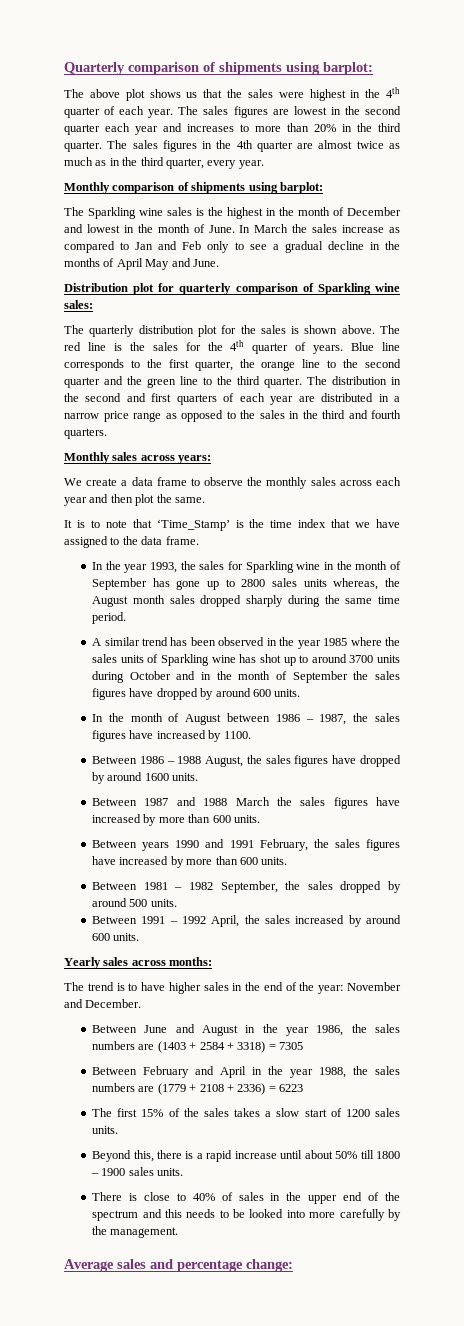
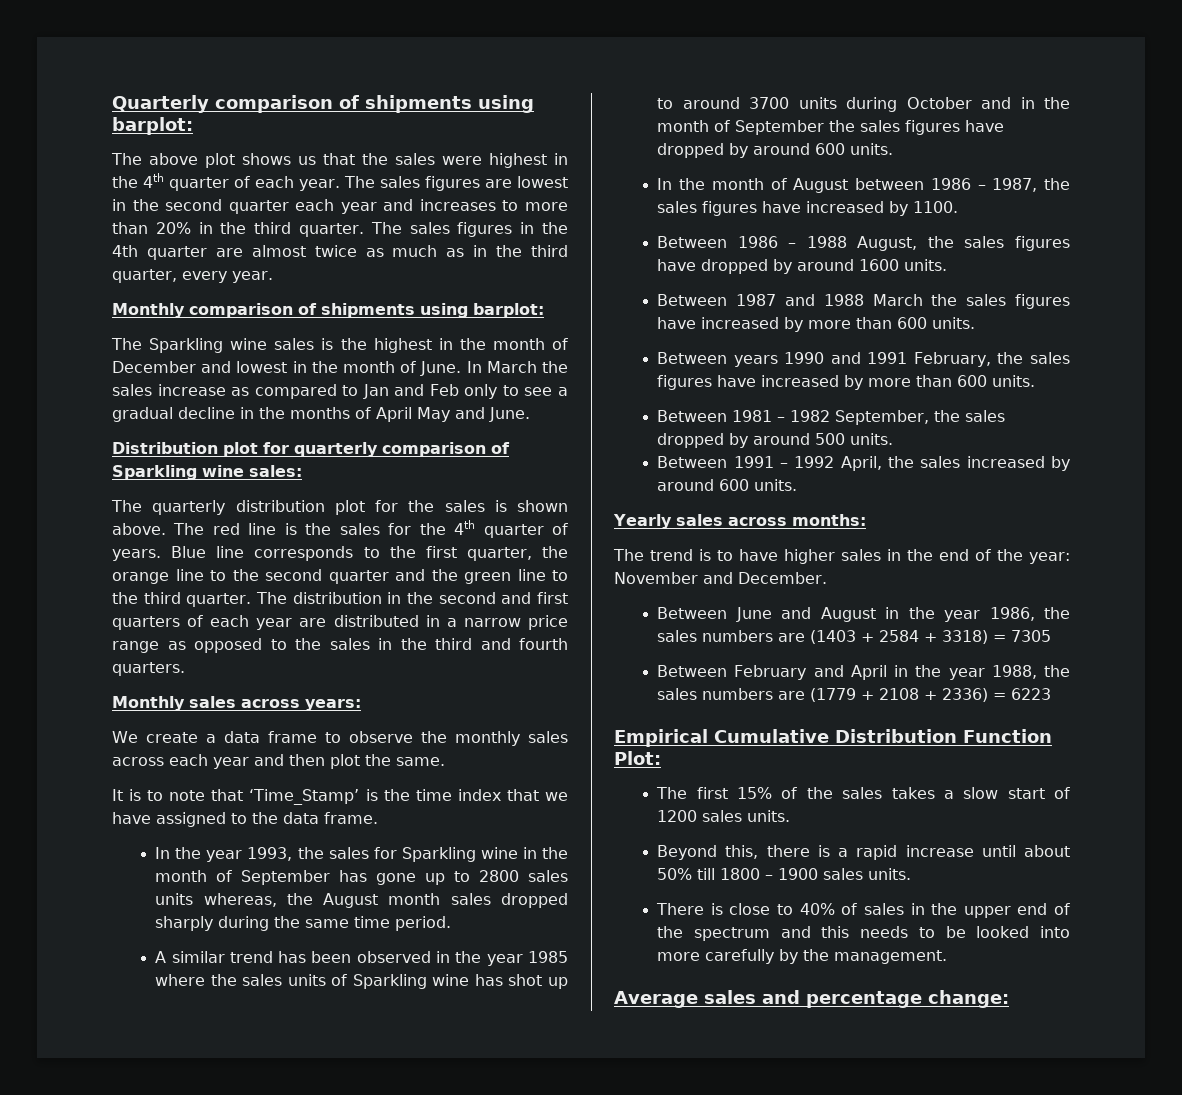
(304, 1088) none -> [614,729,1052,747] [614,751,661,765] // Empirical Cumulative Distribution Function Plot:

